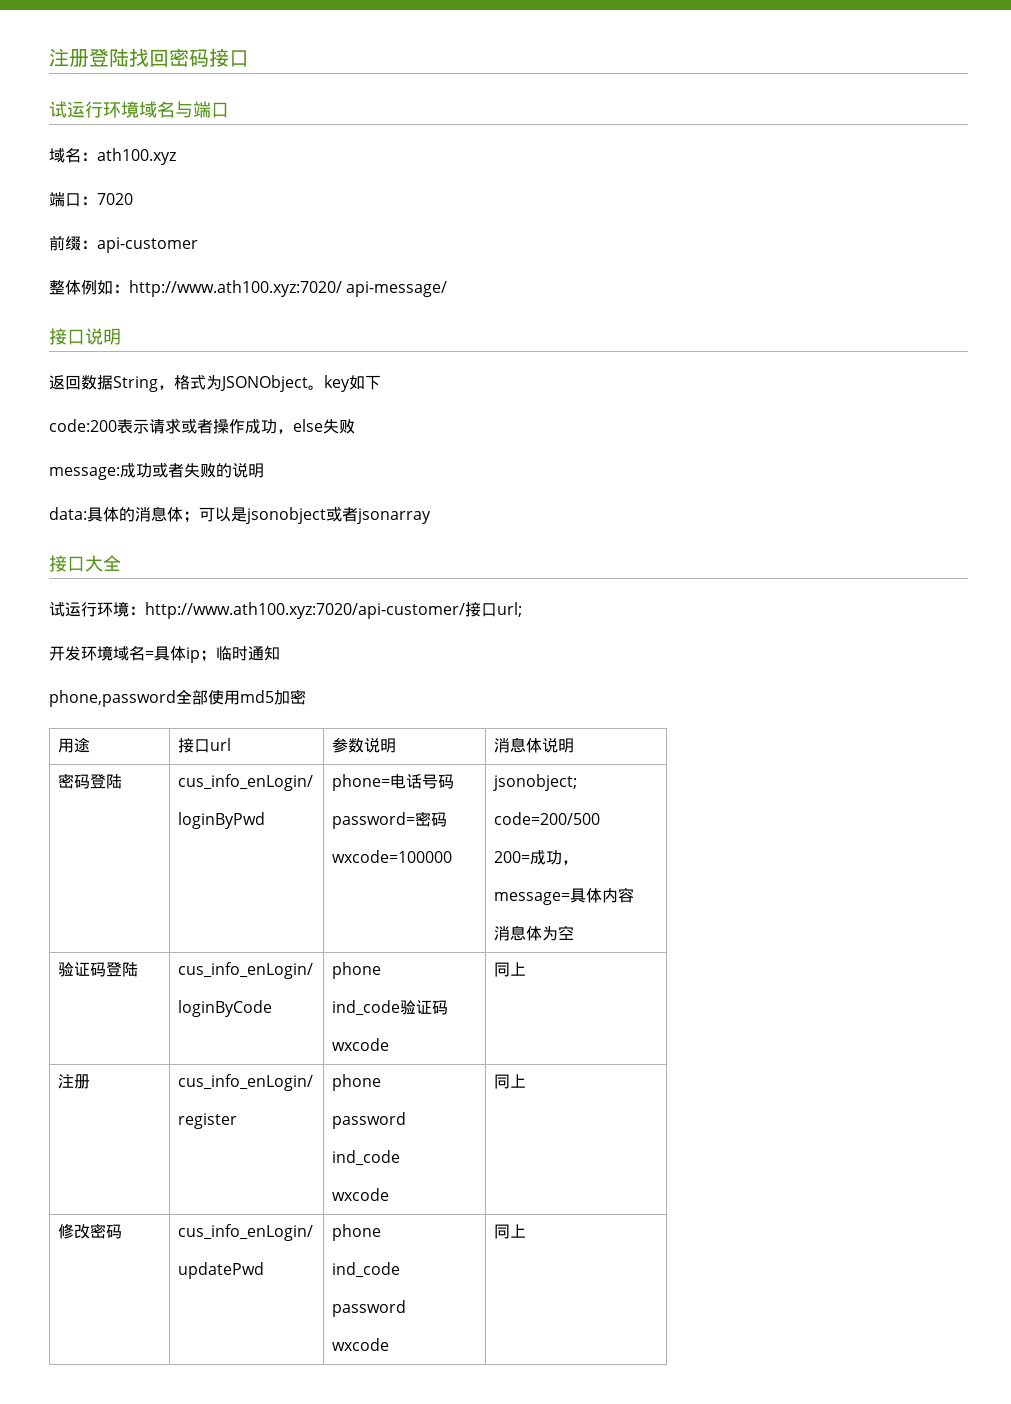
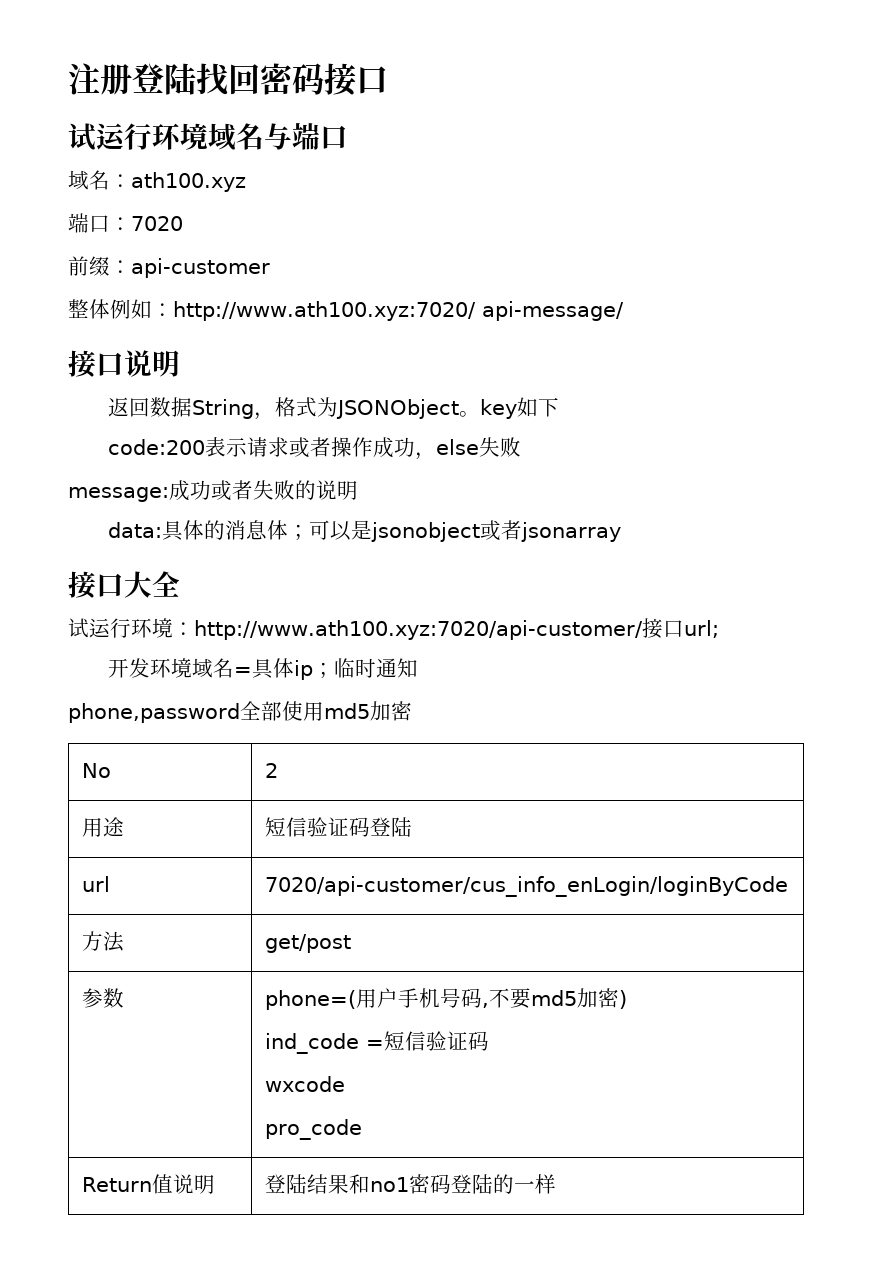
(306, 697) none -> [81,763,111,778] [264,763,278,778] // No | 2
[177,738,231,753] [331,737,396,753] [493,737,574,753] [57,773,122,789] [177,774,313,791] [177,812,265,829] [331,774,454,791] [331,811,447,829] [331,850,452,863] [492,774,577,791] [493,812,600,825] [493,850,578,865] [493,887,634,905] [493,925,574,941] [57,962,138,977] [177,962,313,979] [177,1000,272,1017] [331,962,381,979] [331,1000,400,1016] 接口url | 参数说明 | 消息体说明 // 密码登陆 | cus_info_enLogin/ // loginByPwd | phone=电话号码 // password=密码 // wxcode=100000 | jsonobject; // code=200/500 // 200=成功， // message=具体内容 // 消息体为空 // 验证码登陆 | cus_info_enLogin/ // loginByCode | phone // ind_code -> [264,817,412,837] [81,876,110,892] [264,876,788,897] [81,931,124,952] [264,934,351,953] [81,988,124,1008] [264,988,627,1010] [264,1031,426,1054] 短信验证码登陆 // url | 7020/api-customer/cus_info_enLogin/loginByCode // 方法 | get/post // 参数 | phone=(用户手机号码,不要md5加密) // ind_code =短信
[493,962,526,977] [57,1074,90,1089] [177,1074,313,1091] [177,1113,237,1129] [331,1074,381,1091] [331,1112,406,1129] [331,1150,400,1166] [331,1188,389,1201] [493,1074,526,1089] [57,1223,122,1239] [177,1224,313,1241] [177,1262,264,1279] [331,1224,381,1241] [331,1262,400,1278] [331,1300,406,1317] [331,1338,389,1351] [493,1224,526,1239] | 同上 // 注册 | cus_info_enLogin/ // register | phone // password // ind_code // wxcode | 同上 // 修改密码 | cus_info_enLogin/ // updatePwd | phone // ind_code // password // wxcode | 同上 -> [264,1119,362,1140] [81,1174,216,1194] [264,1174,556,1194] // pro_code // Return值说明 | 登陆结果和no1密码登陆的一样

